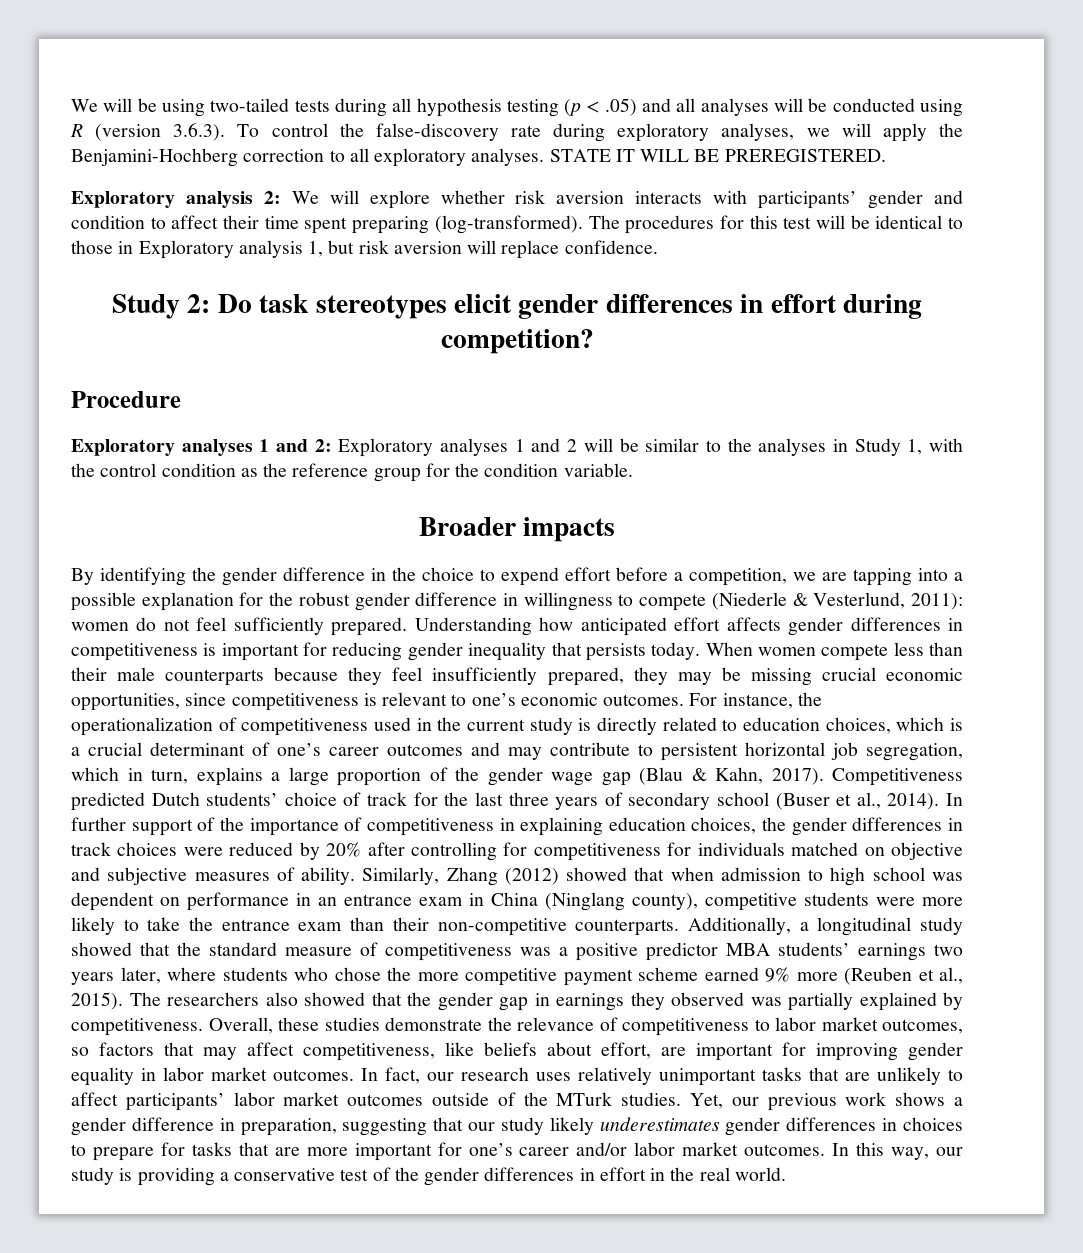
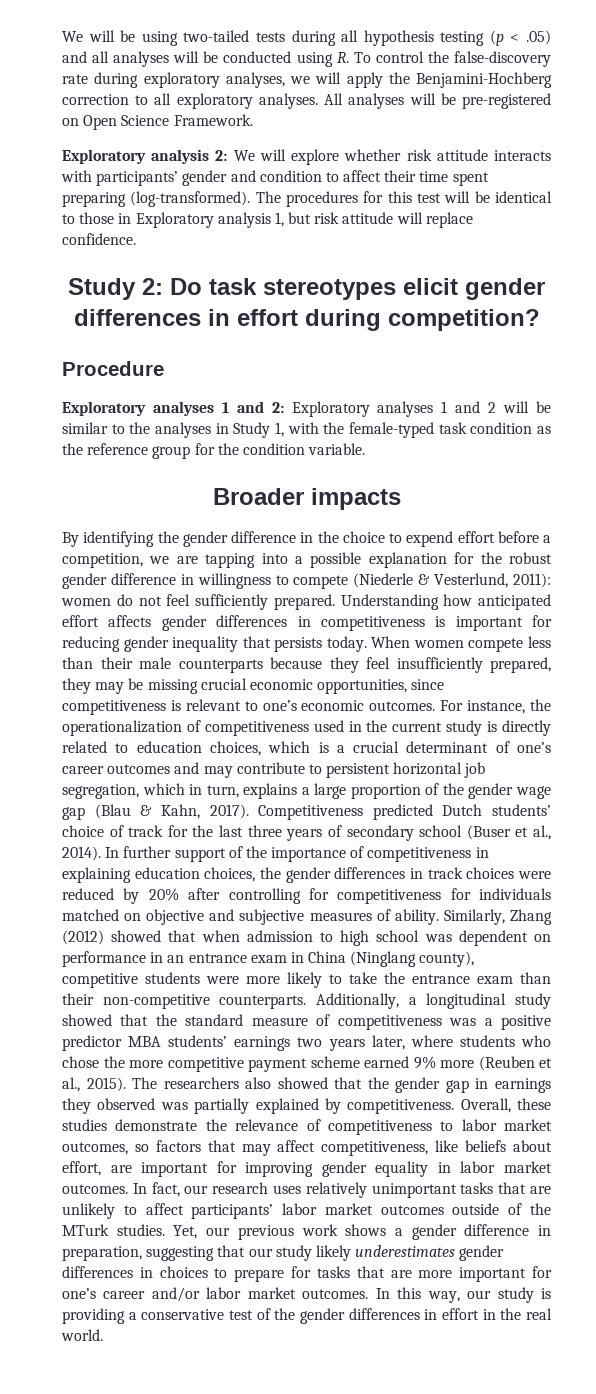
[70,123,226,141] R (version 3.6.3). -> [336,52,349,63] R.
[549,149,886,162] STATE IT WILL BE PREREGISTERED. -> [324,93,551,109] [62,114,253,130] All analyses will be pre-registered on Open Science Framework.
[556,191,625,204] aversion -> [436,149,488,161] attitude
[393,241,462,254] aversion -> [342,212,394,224] attitude
[100,463,157,477] control -> [349,422,467,438] female-typed task

